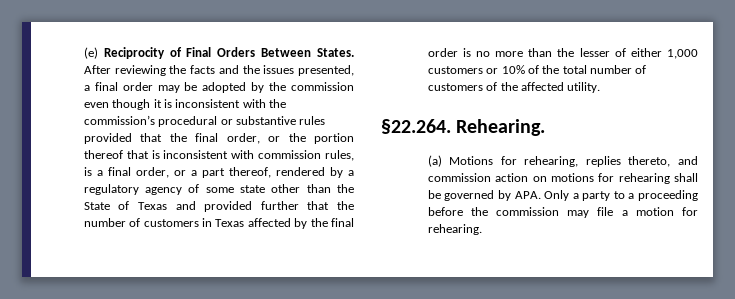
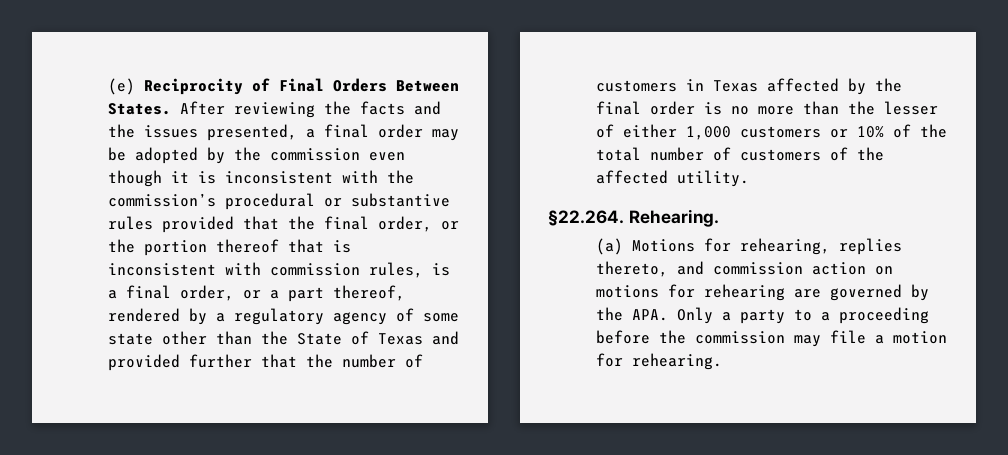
[674,173,698,182] [427,190,441,199] shall be -> [794,289,822,298] are
(511, 195) none -> [596,307,624,321] the

